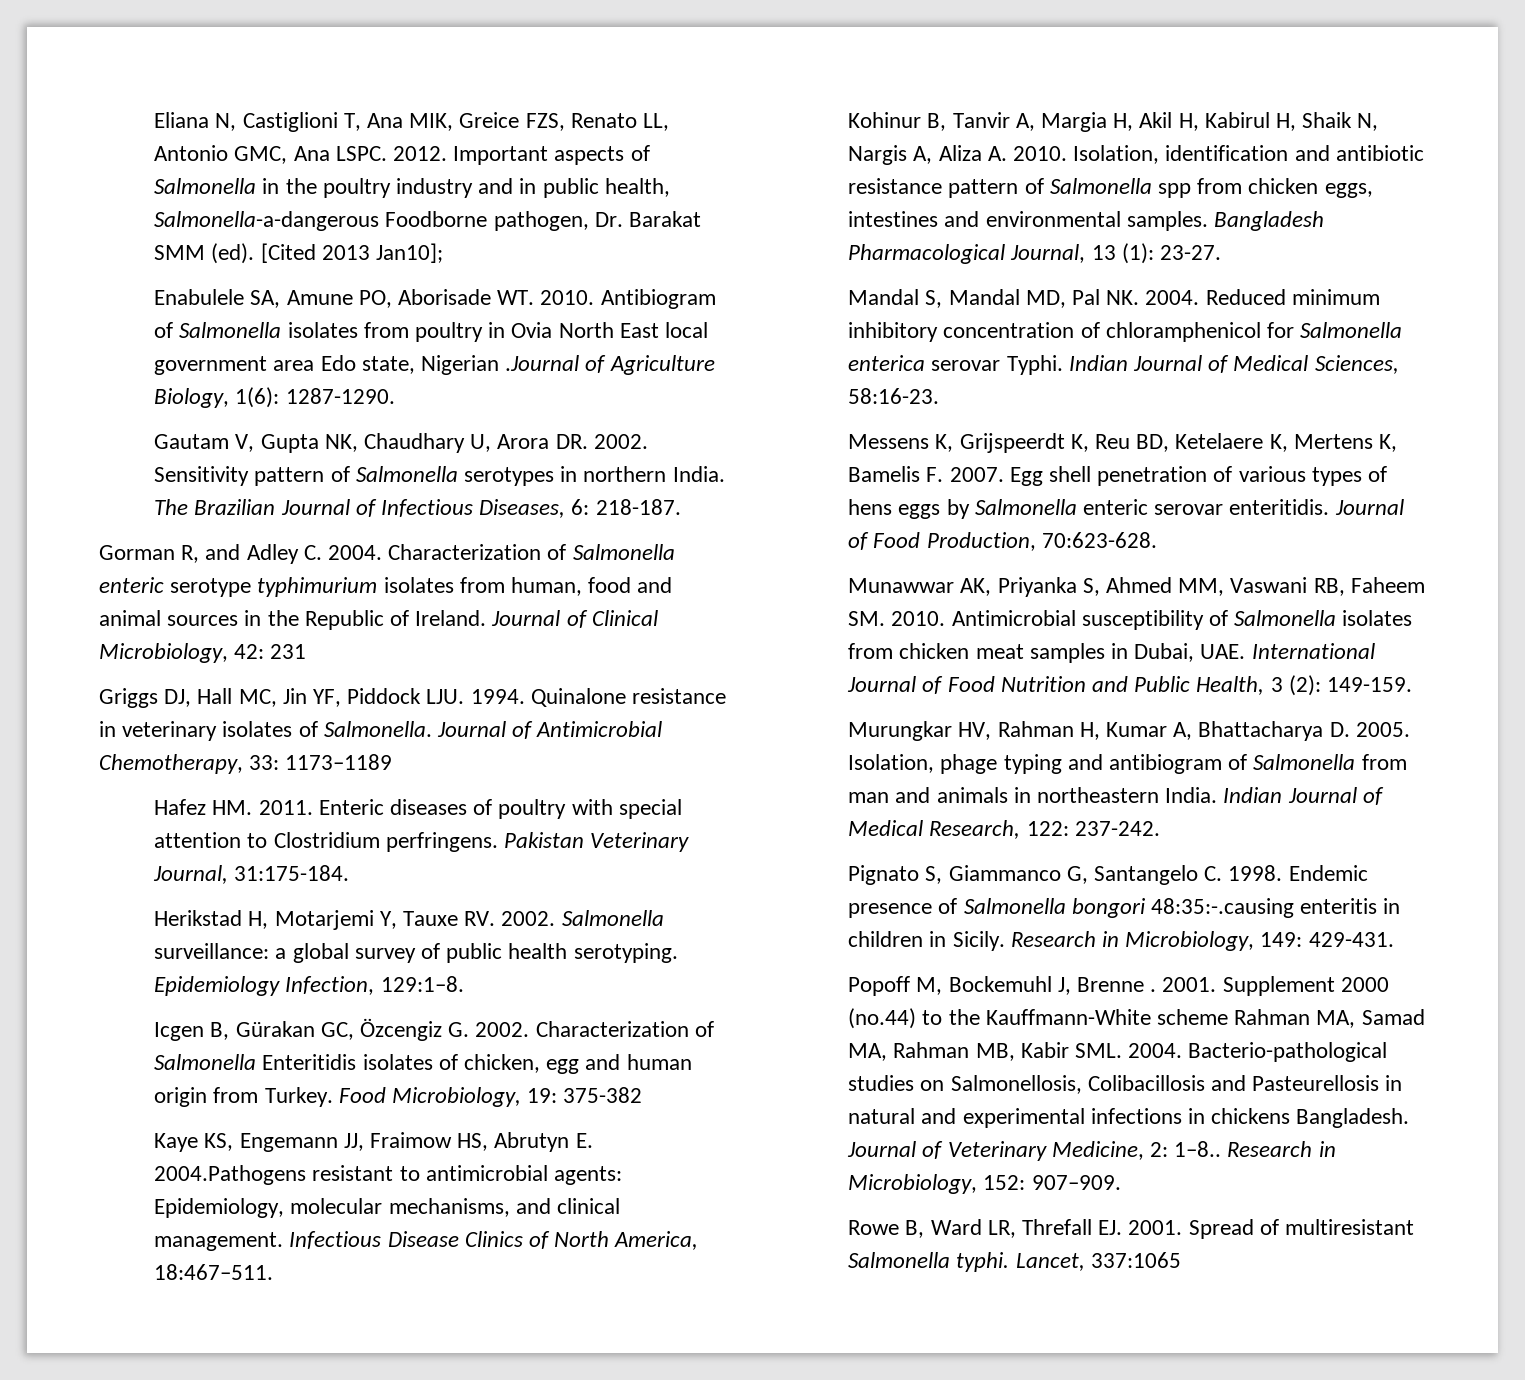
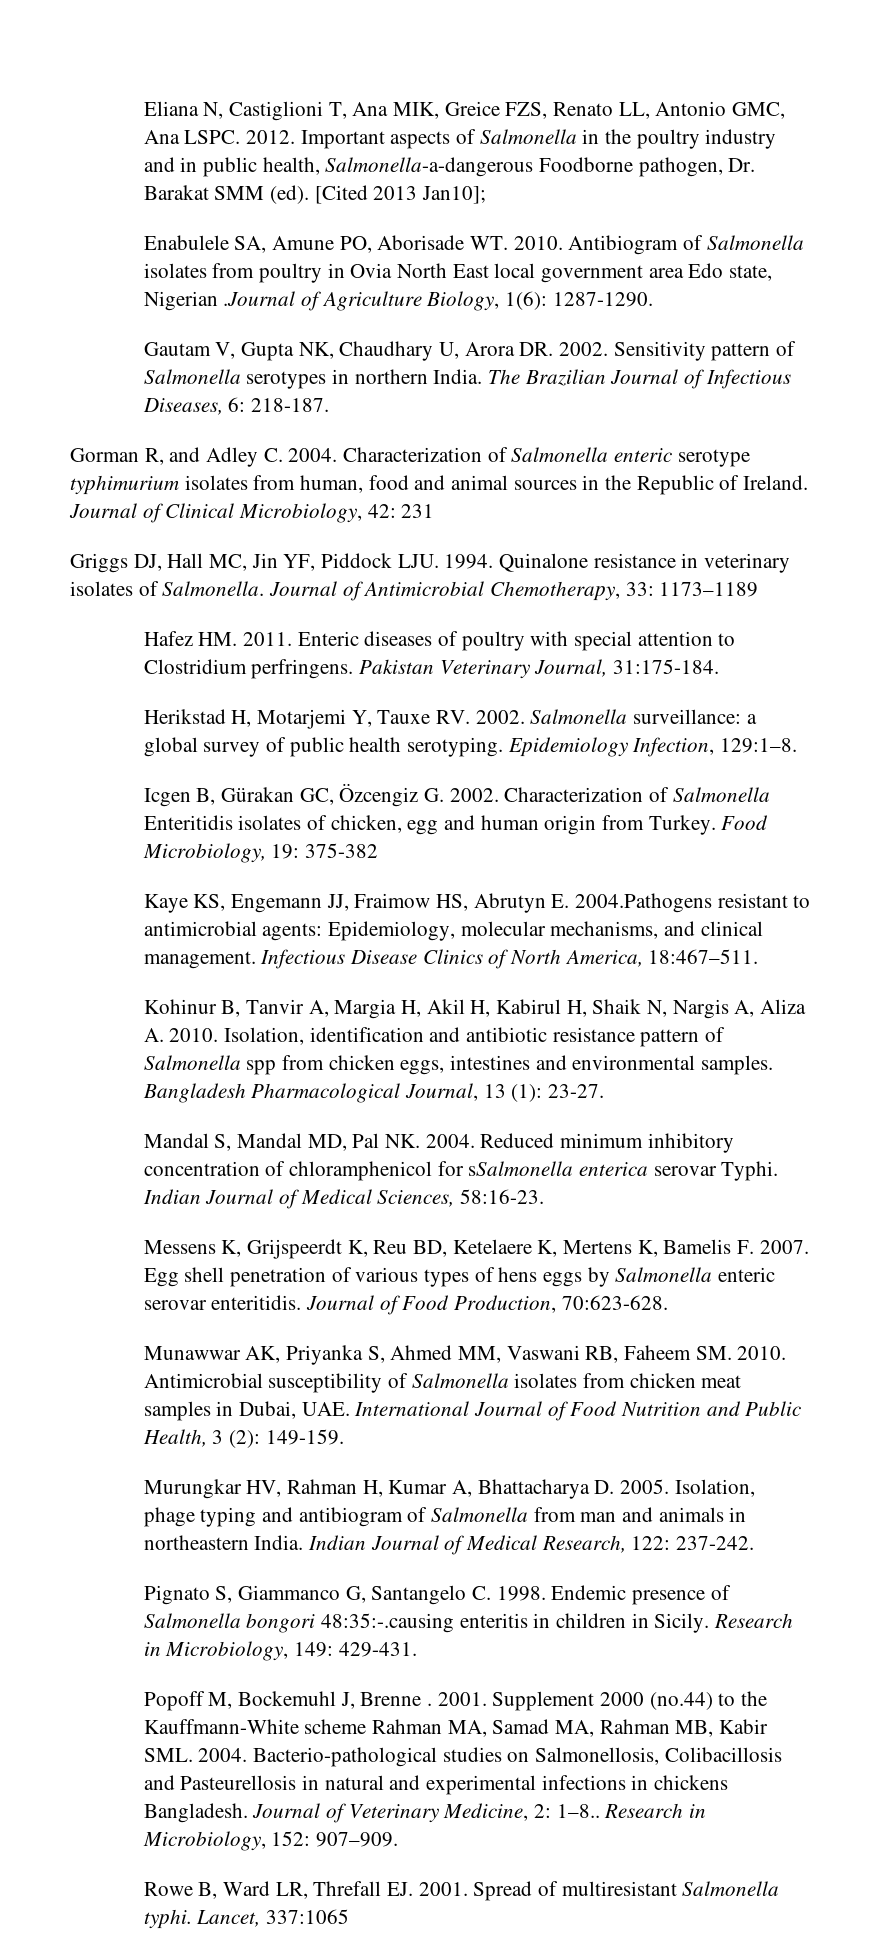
[1300,322,1403,338] Salmonella -> [468,1161,574,1176] sSalmonella

